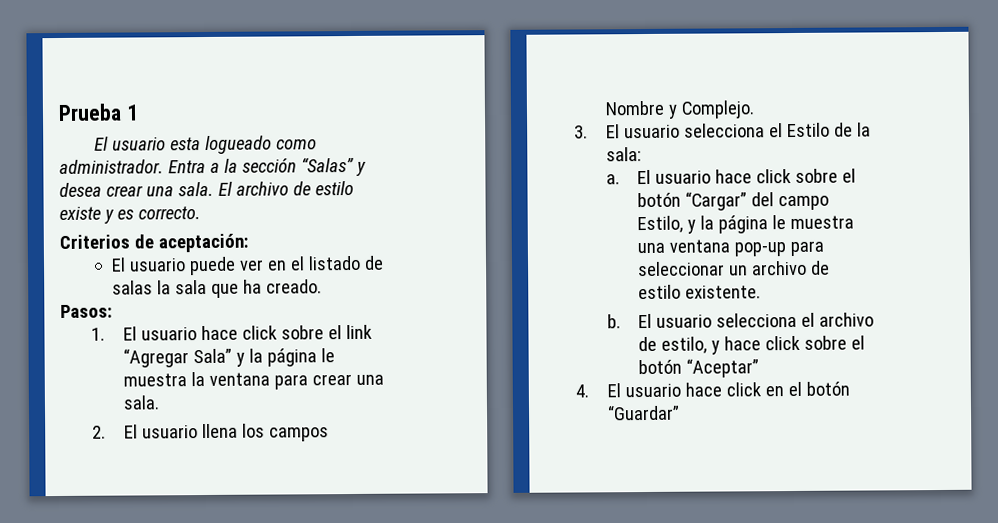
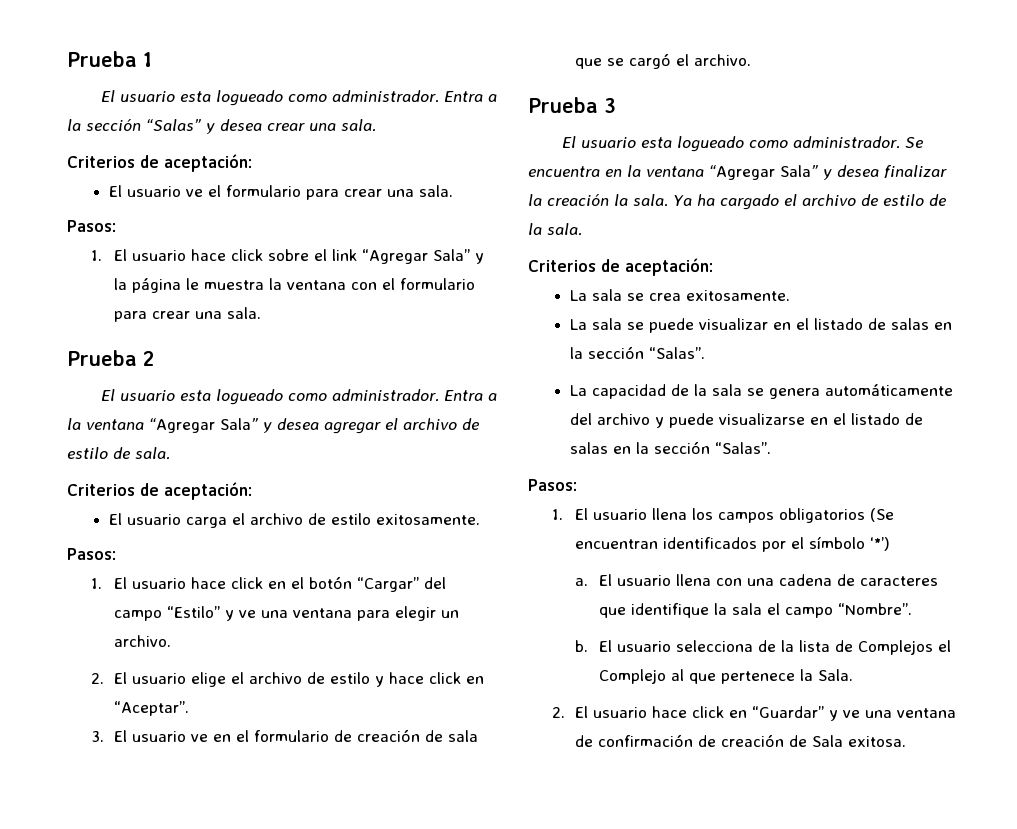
[217,180,354,196] [59,206,201,224] [59,233,249,253] [110,255,384,276] [111,279,322,298] El archivo de estilo existe y es correcto. // Criterios de aceptación: // El usuario puede ver en el listado de salas la sala que ha creado. -> [67,154,252,172] [109,185,454,200] // Criterios de aceptación: // El usuario ve el formulario para crear una sala.
[273,374,384,390] [122,395,159,410] [92,423,329,442] [604,100,755,119] [574,122,871,139] [605,147,642,162] [605,168,856,185] [636,191,829,211] [636,215,854,234] [636,239,824,257] [637,260,830,277] [637,284,761,300] [606,312,874,329] [637,335,865,355] [637,358,759,378] [575,384,590,398] para crear una sala. // 2. El usuario llena los campos Nombre y Complejo. // 3. El usuario selecciona el Estilo de la sala: // a. El usuario hace click sobre el botón “Cargar” del campo Estilo, y la página le muestra una ventana pop-up para seleccionar un archivo de estilo existente. // b. El usuario selecciona el archivo de estilo, y hace click sobre el botón “Aceptar” // 4. -> [351,278,476,290] [114,307,262,322] [67,350,154,366] [100,389,497,405] [67,418,479,434] [67,447,170,460] [67,482,252,500] [109,513,481,528] [67,548,116,560] [90,578,102,589] con el formulario para crear una sala. // Prueba 2 // El usuario esta logueado como administrador. Entra a la ventana “Agregar Sala” y desea agregar el archivo de estilo de sala. // Criterios de aceptación: // El usuario carga el archivo de estilo exitosamente. // Pasos: // 1.
[606,404,680,421] “Guardar” -> [357,577,447,592] [114,606,460,621] [114,635,172,647] [90,672,485,687] [114,701,190,716] [90,729,479,742] [575,53,752,69] [528,97,616,113] [561,136,923,152] [528,165,947,180] [528,194,946,210] [528,223,582,236] [528,258,713,276] [570,289,791,301] [570,318,953,333] [570,346,706,359] [570,384,954,399] [570,413,924,428] [570,441,772,454] [528,479,577,491] [551,508,895,523] [575,536,891,552] [575,574,938,586] [598,603,912,618] [575,640,951,655] [598,669,853,684] [551,706,957,721] [575,734,907,747] “Cargar” del campo “Estilo” y ve una ventana para elegir un archivo. // 2. El usuario elige el archivo de estilo y hace click en “Aceptar”. // 3. El usuario ve en el formulario de creación de sala que se cargó el archivo. // Prueba 3 // El usuario esta logueado como administrador. Se encuentra en la ventana “Agregar Sala” y desea finalizar la creación la sala. Ya ha cargado el archivo de estilo de la sala. // Criterios de aceptación: // La sala se crea exitosamente. // La sala se puede visualizar en el listado de salas en la sección “Salas”. // La capacidad de la sala se genera automáticamente del archivo y puede visualizarse en el listado de salas en la sección “Salas”. // Pasos: // 1. El usuario llena los campos obligatorios (Se encuentran identificados por el símbolo ‘*’) // a. El usuario llena con una cadena de caracteres que identifique la sala el campo “Nombre”. // b. El usuario selecciona de la lista de Complejos el Complejo al que pertenece la Sala. // 2. El usuario hace click en “Guardar” y ve una ventana de confirmación de creación de Sala exitosa.

